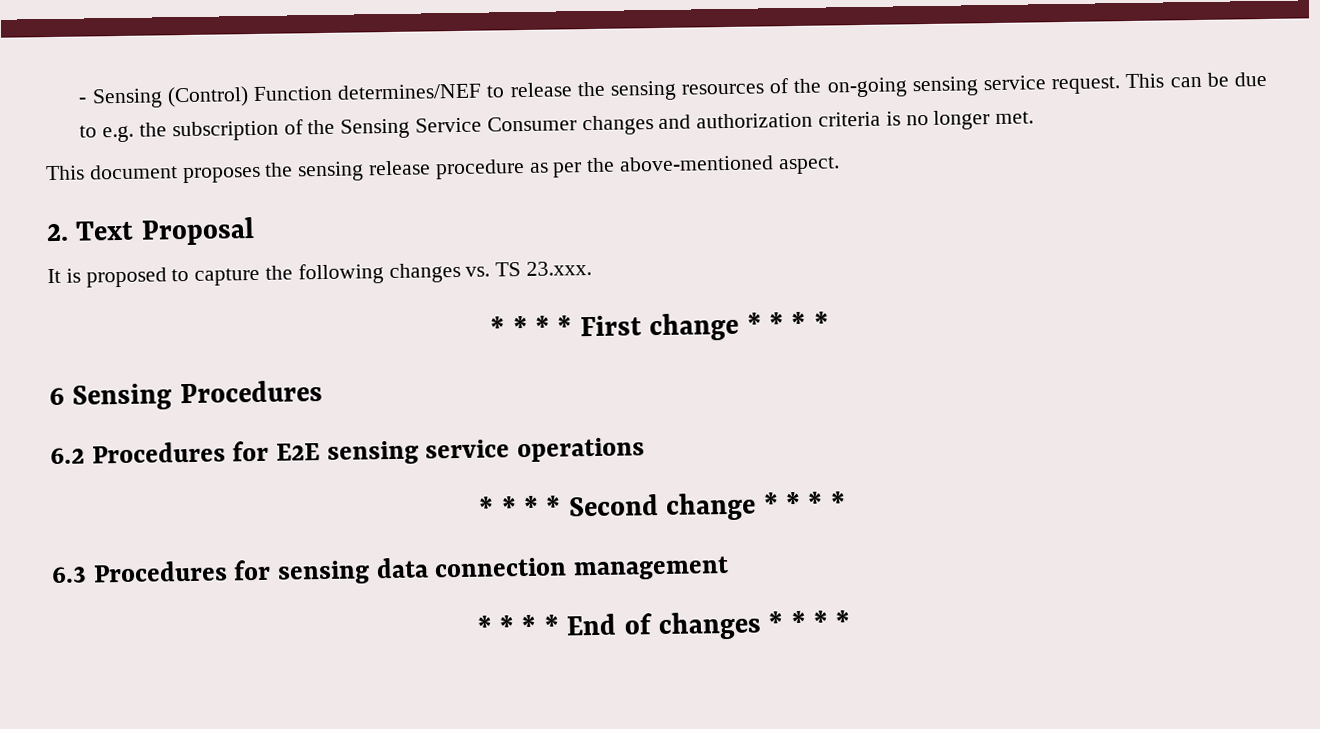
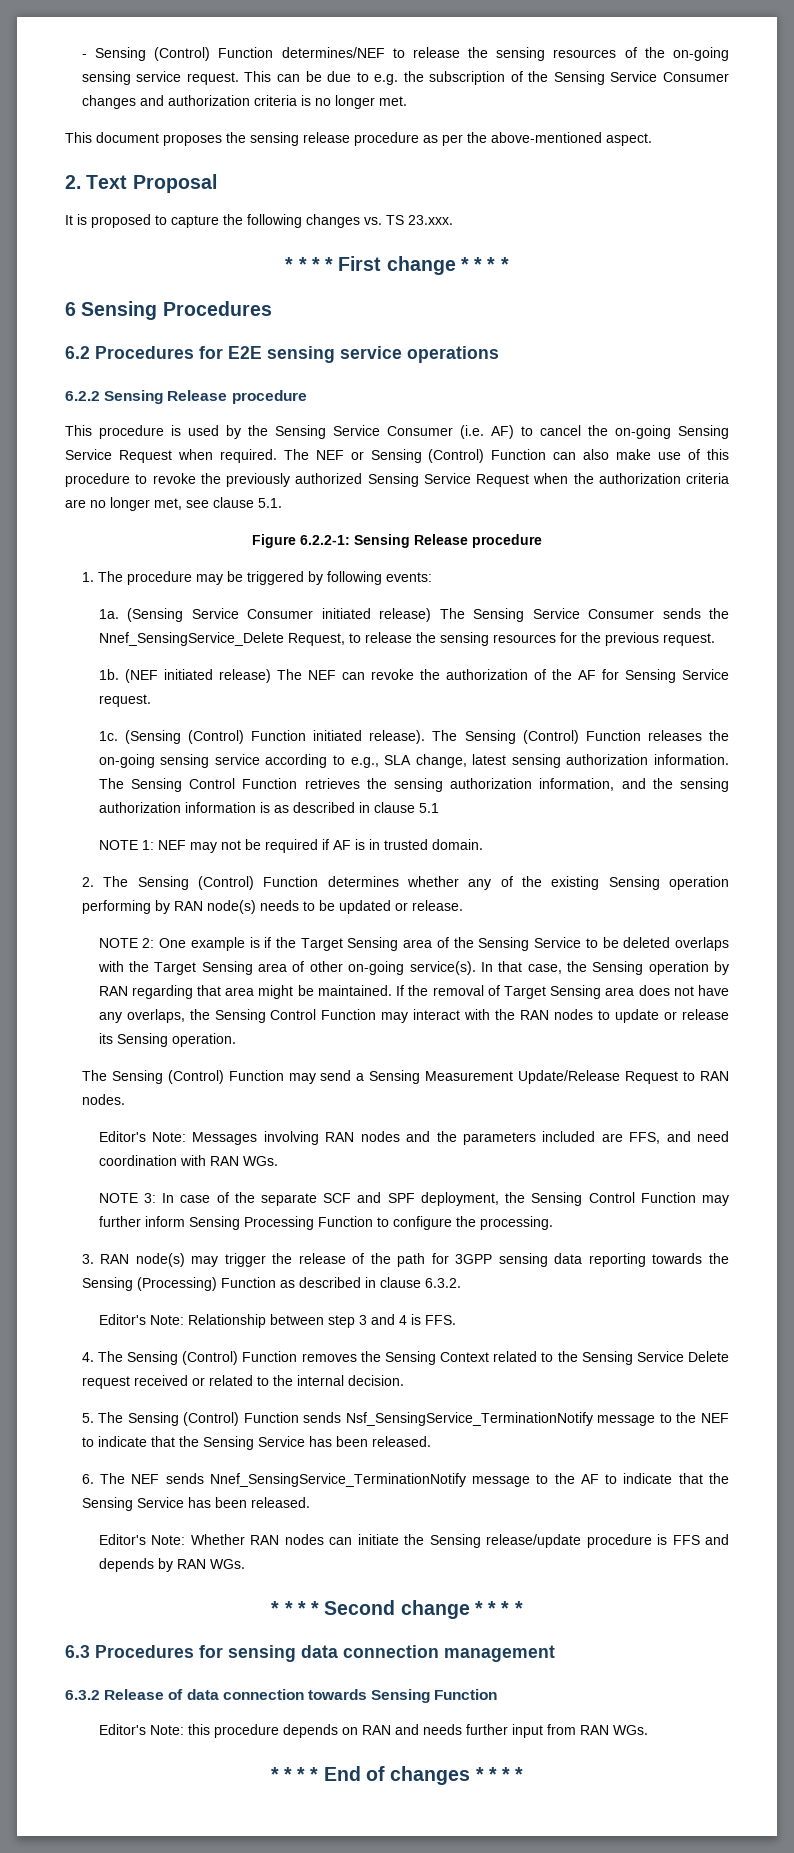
(646, 450) none -> [65,390,307,404] [65,425,729,439] [65,449,729,463] [65,473,729,487] [65,497,282,511] [252,534,542,548] [81,571,432,585] [98,608,729,622] [98,632,715,646] [98,669,730,683] [98,694,151,707] [98,730,729,744] [98,754,729,768] [98,778,729,792] [98,802,439,813] [98,839,483,853] [81,876,730,890] [81,900,463,914] [98,937,729,951] [97,961,729,975] [98,985,729,999] [98,1009,729,1023] [98,1033,236,1047] [81,1070,729,1084] [81,1094,125,1105] [98,1131,730,1145] [98,1155,278,1166] [98,1192,729,1206] [98,1216,553,1230] [81,1253,730,1267] [81,1277,461,1291] [98,1314,456,1328] [81,1351,729,1365] [81,1375,404,1389] [81,1412,729,1426] [81,1436,431,1450] [81,1473,729,1487] [81,1497,310,1511] [98,1534,729,1548] [98,1558,245,1572] // 6.2.2 Sensing Release procedure // This procedure is used by the Sensing Service Consumer (i.e. AF) to cancel the on-going Sensing Service Request when required. The NEF or Sensing (Control) Function can also make use of this procedure to revoke the previously authorized Sensing Service Request when the authorization criteria are no longer met, see clause 5.1. // Figure 6.2.2-1: Sensing Release procedure // 1. The procedure may be triggered by following events: // 1a. (Sensing Service Consumer initiated release) The Sensing Service Consumer sends the Nnef_SensingService_Delete Request, to release the sensing resources for the previous request. // 1b. (NEF initiated release) The NEF can revoke the authorization of the AF for Sensing Service request. // 1c. (Sensing (Control) Function initiated release). The Sensing (Control) Function releases the on-going sensing service according to e.g., SLA change, latest sensing authorization information. The Sensing Control Function retrieves the sensing authorization information, and the sensing authorization information is as described in clause 5.1 // NOTE 1: NEF may not be required if AF is in trusted domain. // 2. The Sensing (Control) Function determines whether any of the existing Sensing operation performing by RAN node(s) needs to be updated or release. // NOTE 2: One example is if the Target Sensing area of the Sensing Service to be deleted overlaps with the Target Sensing area of other on-going service(s). In that case, the Sensing operation by RAN regarding that area might be maintained. If the removal of Target Sensing area does not have any overlaps, the Sensing Control Function may interact with the RAN nodes to update or release its Sensing operation. // The Sensing (Control) Function may send a Sensing Measurement Update/Release Request to RAN nodes. // Editor's Note: Messages involving RAN nodes and the parameters included are FFS, and need coordination with RAN WGs. // NOTE 3: In case of the separate SCF and SPF deployment, the Sensing Control Function may further inform Sensing Processing Function to configure the processing. // 3. RAN node(s) may trigger the release of the path for 3GPP sensing data reporting towards the Sensing (Processing) Function as described in clause 6.3.2. // Editor's Note: Relationship between step 3 and 4 is FFS. // 4. The Sensing (Control) Function removes the Sensing Context related to the Sensing Service Delete request received or related to the internal decision. // 5. The Sensing (Control) Function sends Nsf_SensingService_TerminationNotify message to the NEF to indicate that the Sensing Service has been released. // 6. The NEF sends Nnef_SensingService_TerminationNotify message to the AF to indicate that the Sensing Service has been released. // Editor's Note: Whether RAN nodes can initiate the Sensing release/update procedure is FFS and depends by RAN WGs.
(730, 568) none -> [65,1689,498,1703] [98,1724,648,1738] // 6.3.2 Release of data connection towards Sensing Function // Editor's Note: this procedure depends on RAN and needs further input from RAN WGs.

